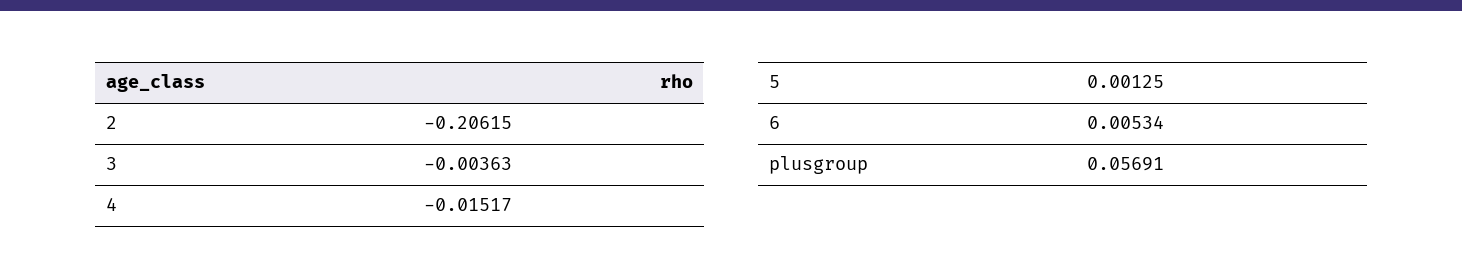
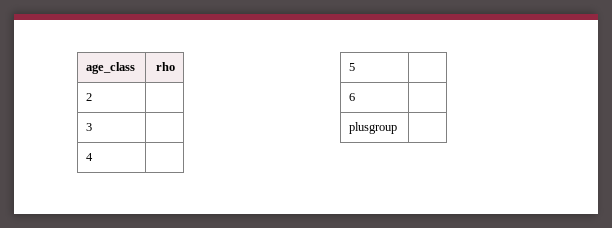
[424,116,513,129] -0.20615 -> (93, 97) none
[424,157,513,170] -0.00363 -> (93, 127) none
[424,198,513,211] -0.01517 -> (94, 157) none
[1087,75,1165,88] 0.00125 -> (356, 67) none
[1087,116,1165,129] 0.00534 -> (356, 97) none
[1087,157,1165,171] 0.05691 -> (398, 128) none

